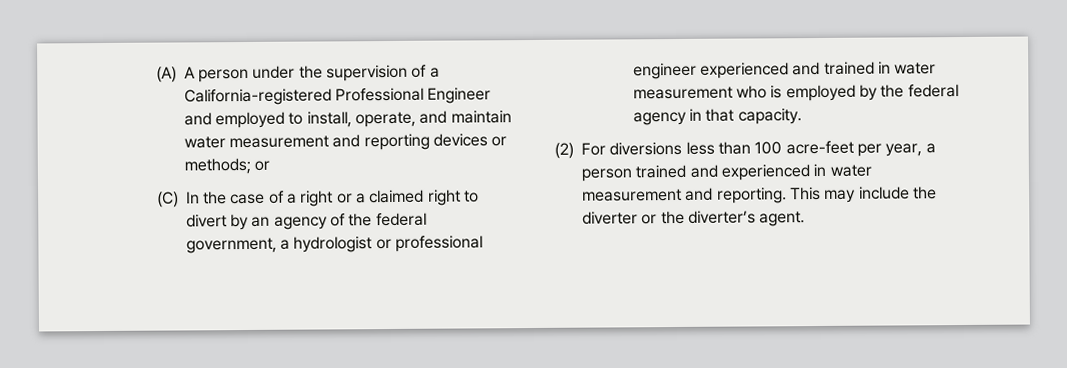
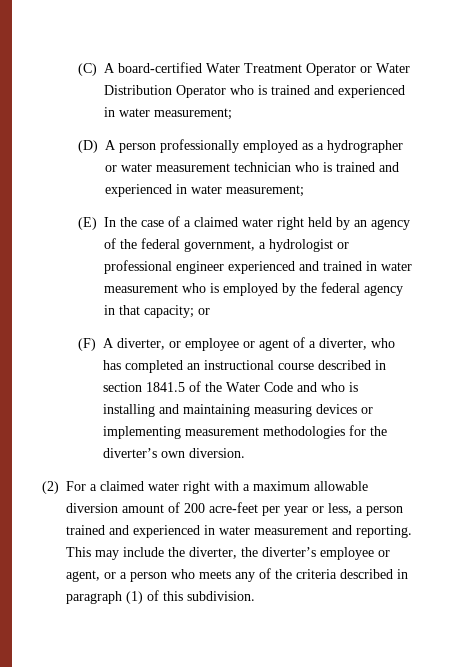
[155,64,440,83] [183,87,492,106] [183,110,512,129] [183,133,508,151] [183,157,271,175] [156,191,179,208] (A) A person under the supervision of a California-registered Professional Engineer and employed to install, operate, and maintain water measurement and reporting devices or methods; or // (C) -> [78,62,411,76] [104,85,406,98] [104,107,233,120] [78,139,404,153] [105,162,400,172] [105,184,305,197] [78,217,98,230] (C) A board-certified Water Treatment Operator or Water Distribution Operator who is trained and experienced in water measurement; // (D) A person professionally employed as a hydrographer or water measurement technician who is trained and experienced in water measurement; // (E)
[300,189,480,207] [185,214,227,228] right or a claimed right to divert -> [194,217,333,230] claimed water right held
[737,108,802,125] [554,140,923,159] capacity. // (2) For diversions less than 100 acre-feet per year, -> [144,305,211,318] [78,337,396,351] [103,360,387,373] [103,381,359,392] [103,404,374,417] [103,425,388,439] [103,448,246,458] [42,481,368,494] [66,502,352,516] capacity; or // (F) A diverter, or employee or agent of a diverter, who has completed an instructional course described in section 1841.5 of the Water Code and who is installing and maintaining measuring devices or implementing measurement methodologies for the diverter’s own diversion. // (2) For a claimed water right with a maximum allowable diversion amount of 200 acre-feet per year or less,
[582,210,806,227] diverter or the diverter’s agent. -> [189,547,390,560] [66,568,408,582] [66,590,255,604] diverter, the diverter’s employee or agent, or a person who meets any of the criteria described in paragraph (1) of this subdivision.

